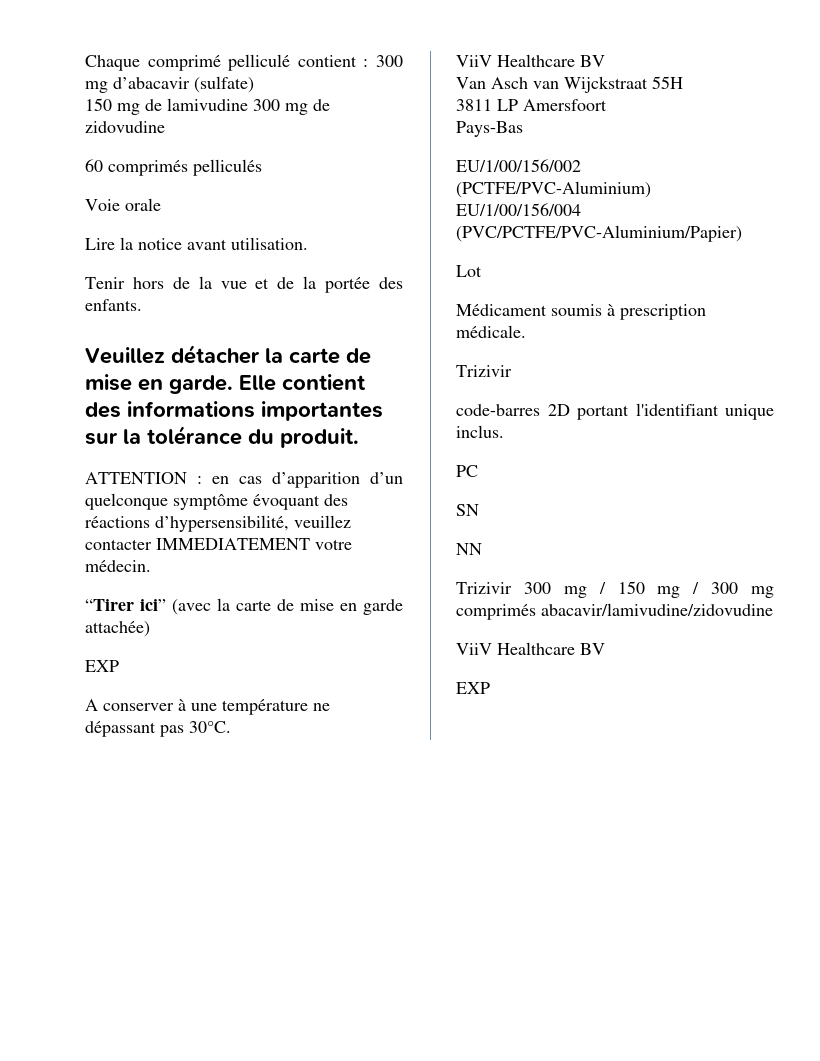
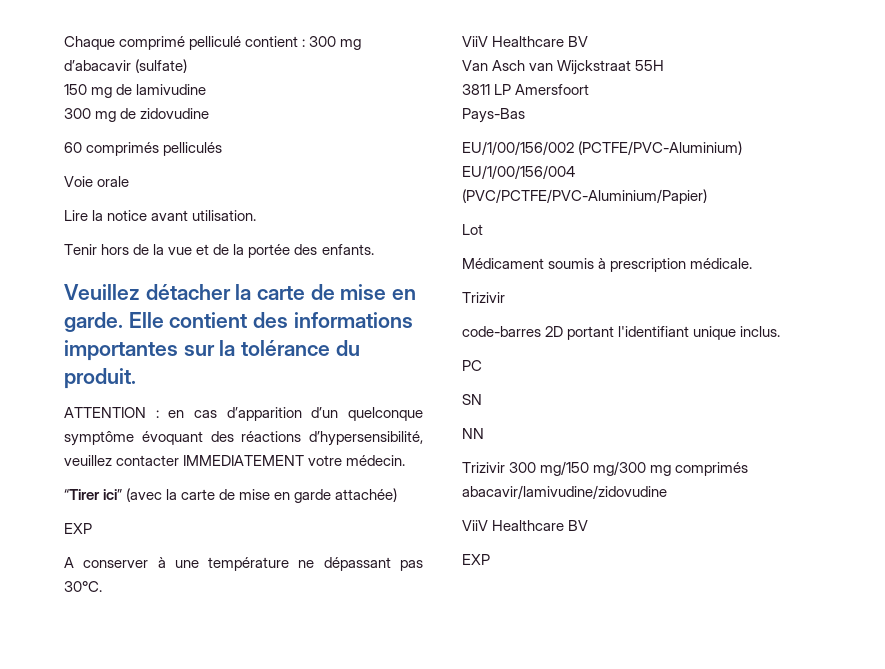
(248, 104) none -> (207, 89) //
[563,581,739,598] mg / 150 mg / 300 -> [540,461,647,476] mg/150 mg/300

